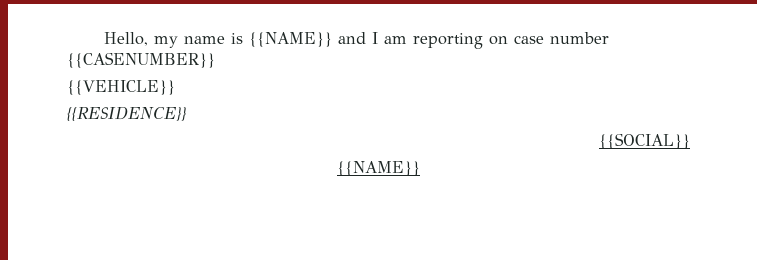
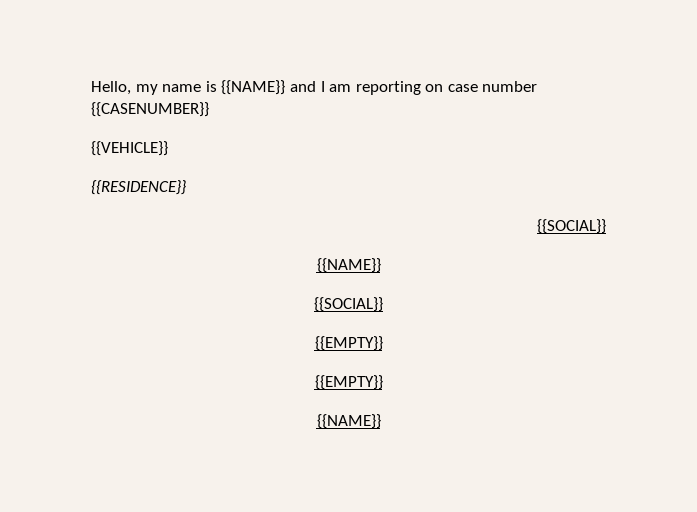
(420, 168) none -> [314,297,383,312] [314,336,383,351] [314,375,383,390] [316,414,381,429] // {{SOCIAL}} // {{EMPTY}} // {{EMPTY}} // {{NAME}}

